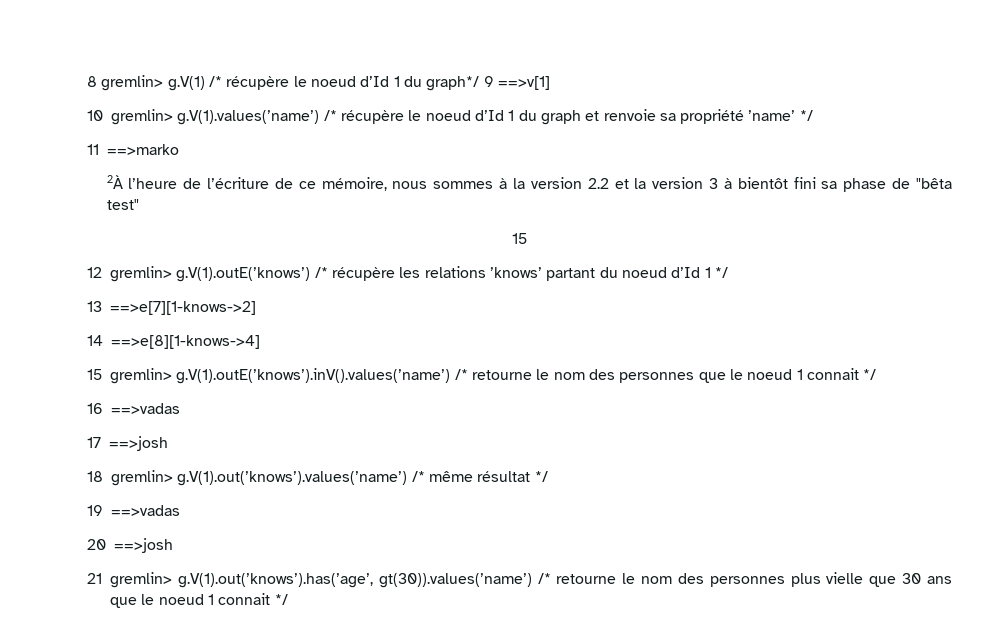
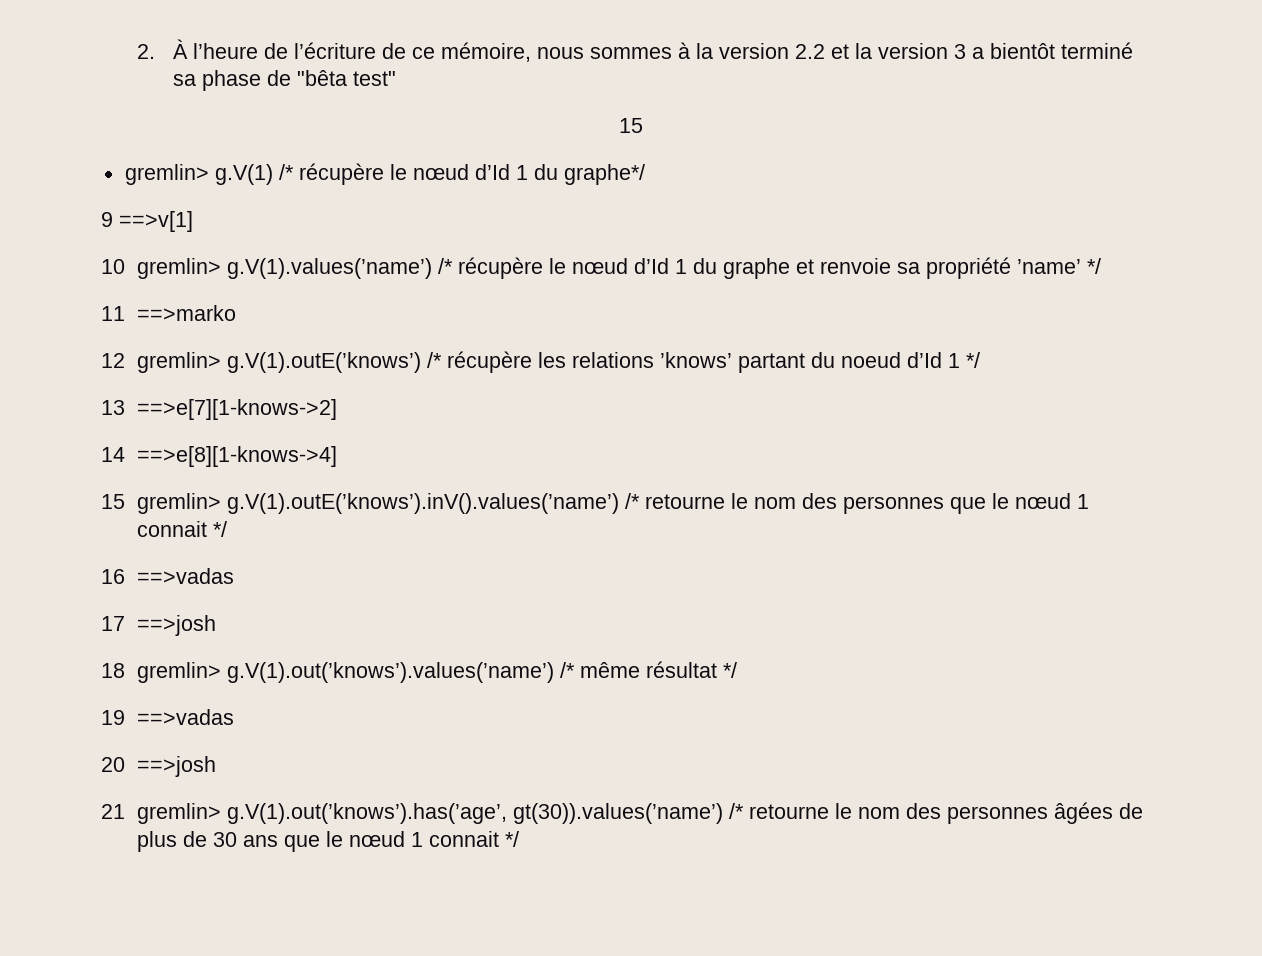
[87,75,550,91] [87,109,813,125] [87,144,179,155] [106,175,123,189] 8 gremlin> g.V(1) /* récupère le noeud d’Id 1 du graph*/ 9 ==>v[1] // 10 gremlin> g.V(1).values(’name’) /* récupère le noeud d’Id 1 du graph et renvoie sa propriété ’name’ */ // 11 ==>marko // 2À -> [136,39,188,59] 2. À
[723,177,816,189] à bientôt fini -> [971,42,1133,59] a bientôt terminé
(527, 238) none -> [124,163,645,185] [101,211,193,232] [101,257,1101,279] [101,305,236,321] // gremlin> g.V(1) /* récupère le nœud d’Id 1 du graphe*/ // 9 ==>v[1] // 10 gremlin> g.V(1).values(’name’) /* récupère le nœud d’Id 1 du graphe et renvoie sa propriété ’name’ */ // 11 ==>marko
[747,369,793,380] noeud -> [1014,493,1071,509] nœud
[790,572,897,587] plus vielle que -> [1053,802,1143,824] [136,831,207,852] âgées de plus de
[158,594,204,605] noeud -> [348,831,405,847] nœud

